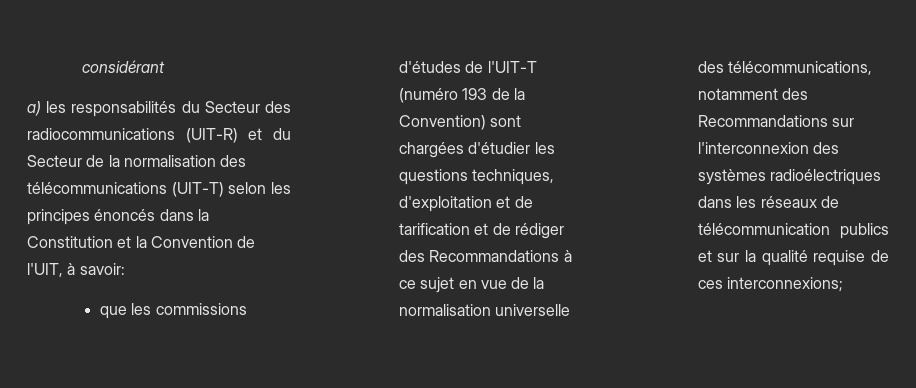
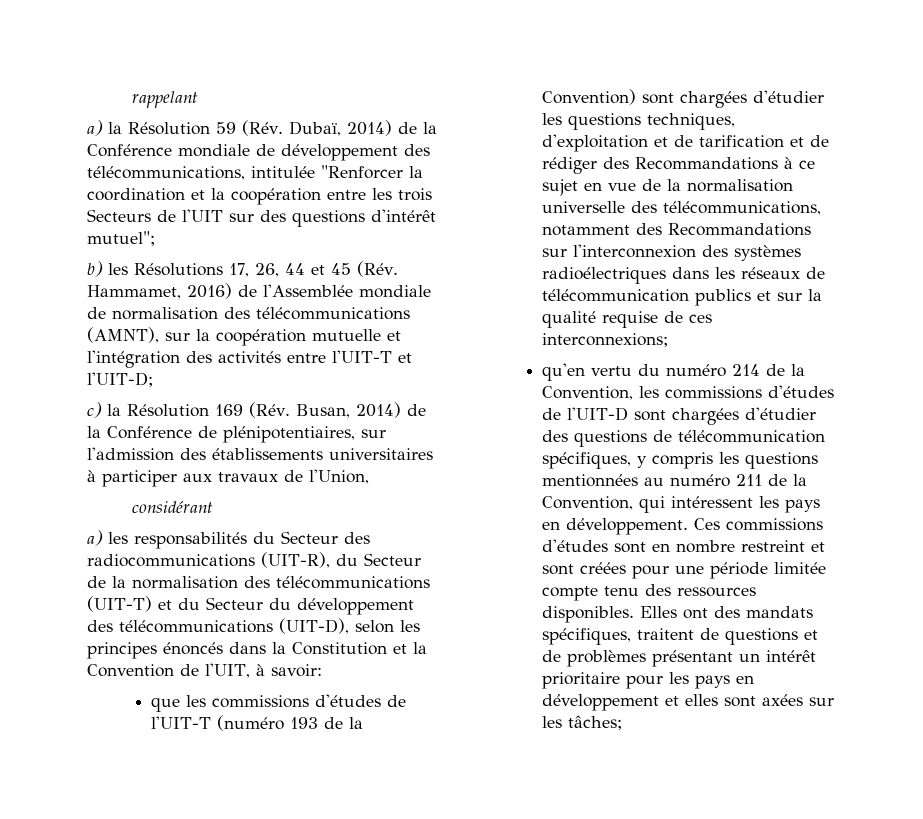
(82, 66) none -> [132,91,199,108] [87,120,437,136] [87,144,430,161] [87,165,423,180] [87,188,432,205] [87,209,436,227] [87,231,155,246] [87,261,398,277] [87,283,431,299] [87,307,410,320] [87,327,401,346] [87,350,412,368] [87,372,153,387] [87,402,426,418] [87,426,386,443] [87,447,433,461] [87,469,369,487] rappelant // a) la Résolution 59 (Rév. Dubaï, 2014) de la Conférence mondiale de développement des télécommunications, intitulée "Renforcer la coordination et la coopération entre les trois Secteurs de l'UIT sur des questions d'intérêt mutuel"; // b) les Résolutions 17, 26, 44 et 45 (Rév. Hammamet, 2016) de l'Assemblée mondiale de normalisation des télécommunications (AMNT), sur la coopération mutuelle et l'intégration des activités entre l'UIT-T et l'UIT-D; // c) la Résolution 169 (Rév. Busan, 2014) de la Conférence de plénipotentiaires, sur l'admission des établissements universitaires à participer aux travaux de l'Union, //
[185,128,263,143] (UIT-R) et -> [261,552,330,568] (UIT-R),
(224, 189) none -> [158,597,414,615] [87,618,349,634] et du Secteur du développement des télécommunications (UIT-D),
(844, 284) none -> [542,363,806,381] [542,385,835,400] [542,407,817,425] [542,430,826,447] [542,452,819,469] [542,474,808,487] [542,496,821,513] [542,518,824,535] [542,539,826,553] [542,562,827,579] [542,584,757,601] [542,606,814,623] [542,628,819,645] [542,650,817,667] [542,672,755,689] [542,694,835,711] [542,715,623,730] // qu'en vertu du numéro 214 de la Convention, les commissions d'études de l'UIT-D sont chargées d'étudier des questions de télécommunication spécifiques, y compris les questions mentionnées au numéro 211 de la Convention, qui intéressent les pays en développement. Ces commissions d'études sont en nombre restreint et sont créées pour une période limitée compte tenu des ressources disponibles. Elles ont des mandats spécifiques, traitent de questions et de problèmes présentant un intérêt prioritaire pour les pays en développement et elles sont axées sur les tâches;

